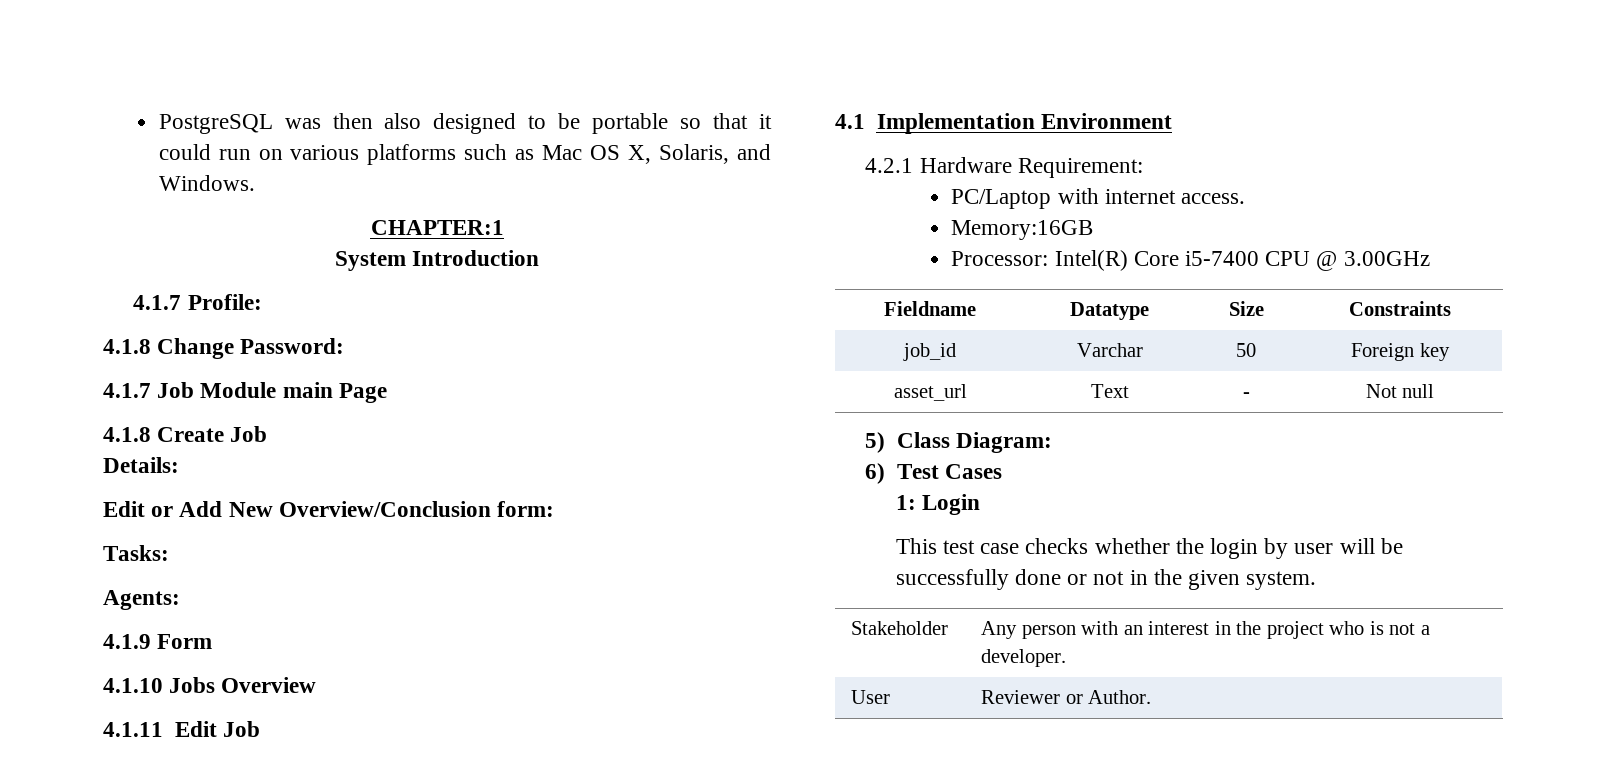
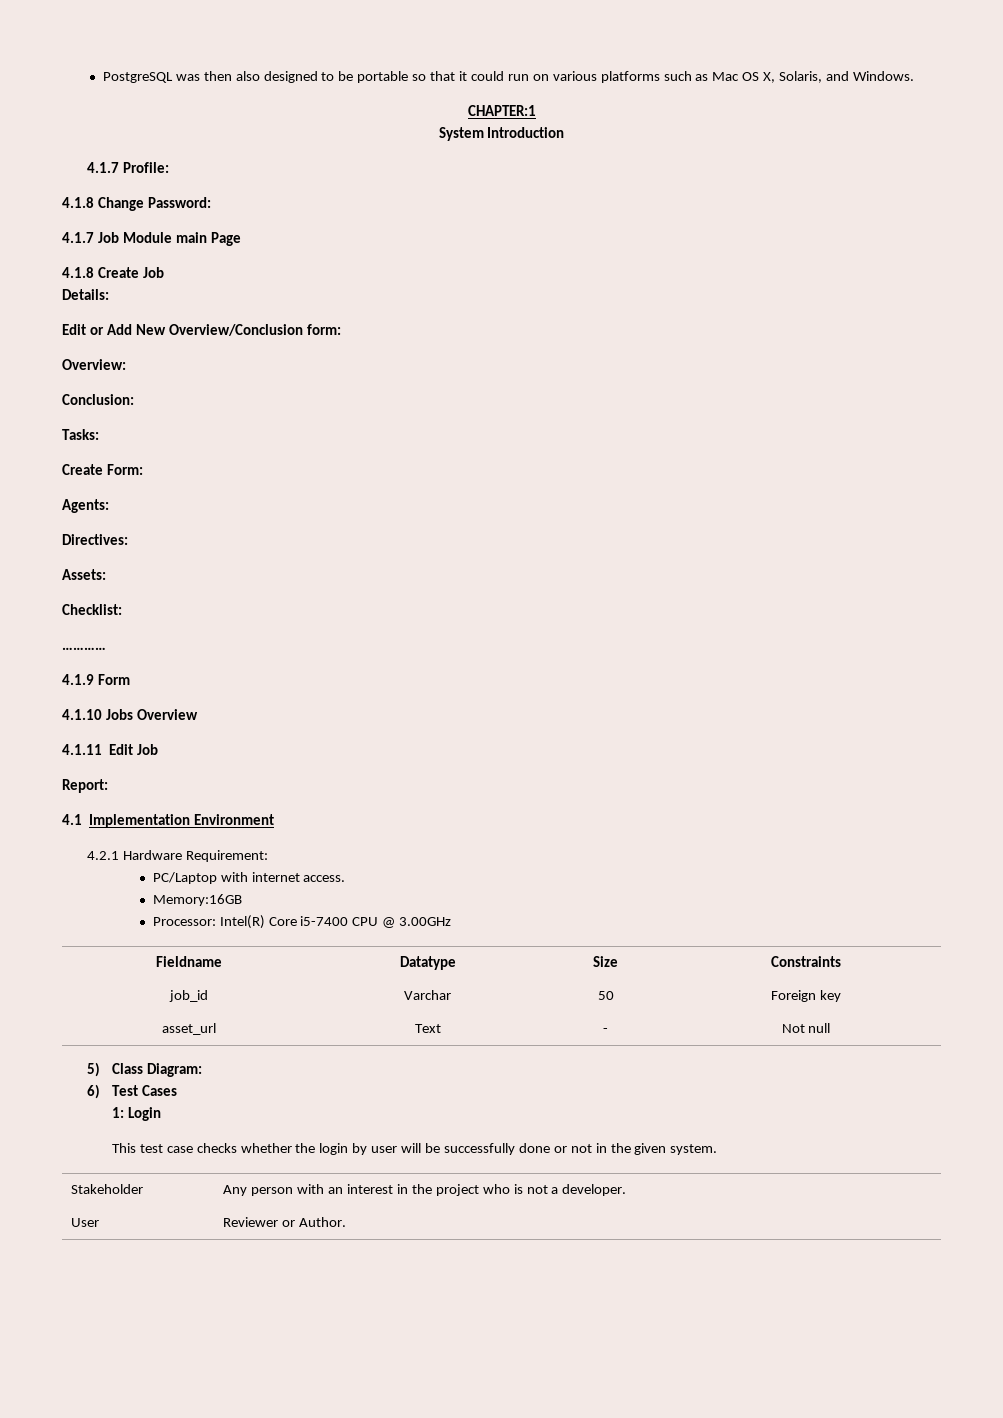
(555, 509) none -> [62,359,126,370] [62,394,134,405] // Overview: // Conclusion:
(169, 553) none -> [62,464,143,475] // Create Form:
(180, 600) none -> [62,534,128,545] [62,569,106,580] [62,604,122,615] [62,647,106,650] // Directives: // Assets: // Checklist: // …………
(260, 729) none -> [62,779,108,793] // Report:

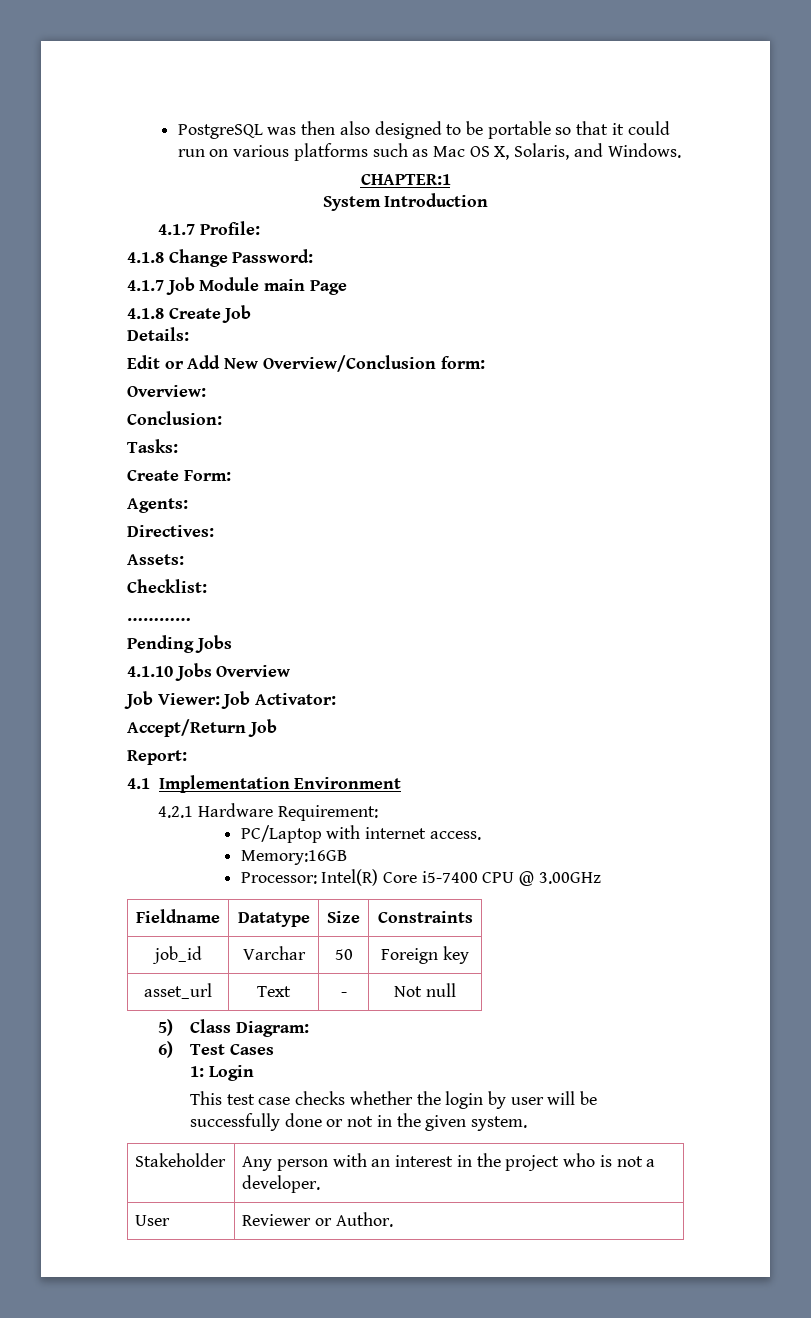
[62,674,130,685] 4.1.9 Form -> [127,635,232,653] Pending Jobs
[62,744,134,755] 4.1.11 Edit -> [124,691,337,709] [127,719,246,737] Job Viewer: Job Activator: // Accept/Return

